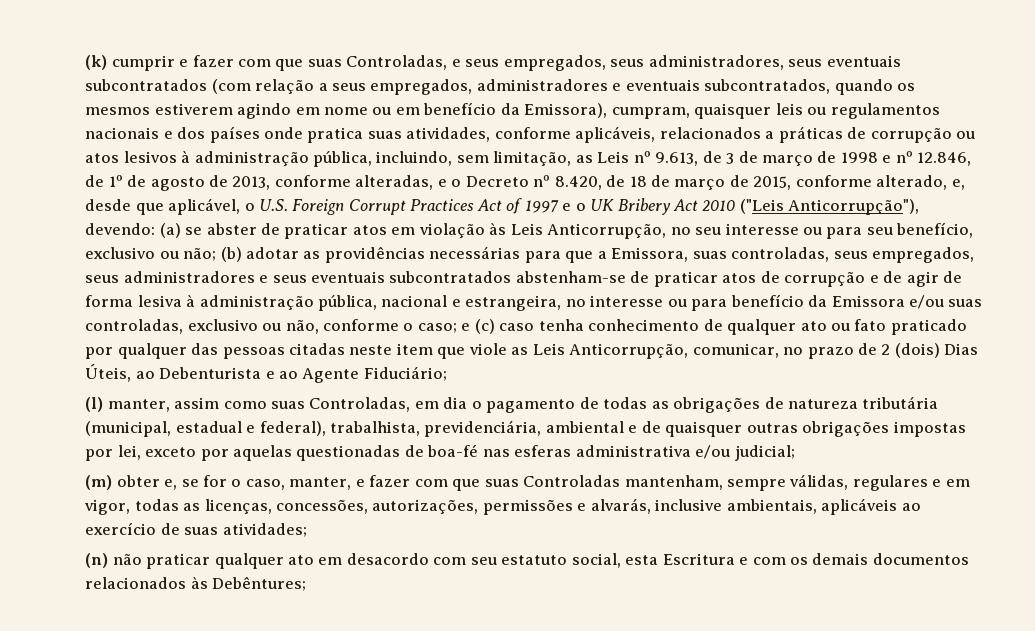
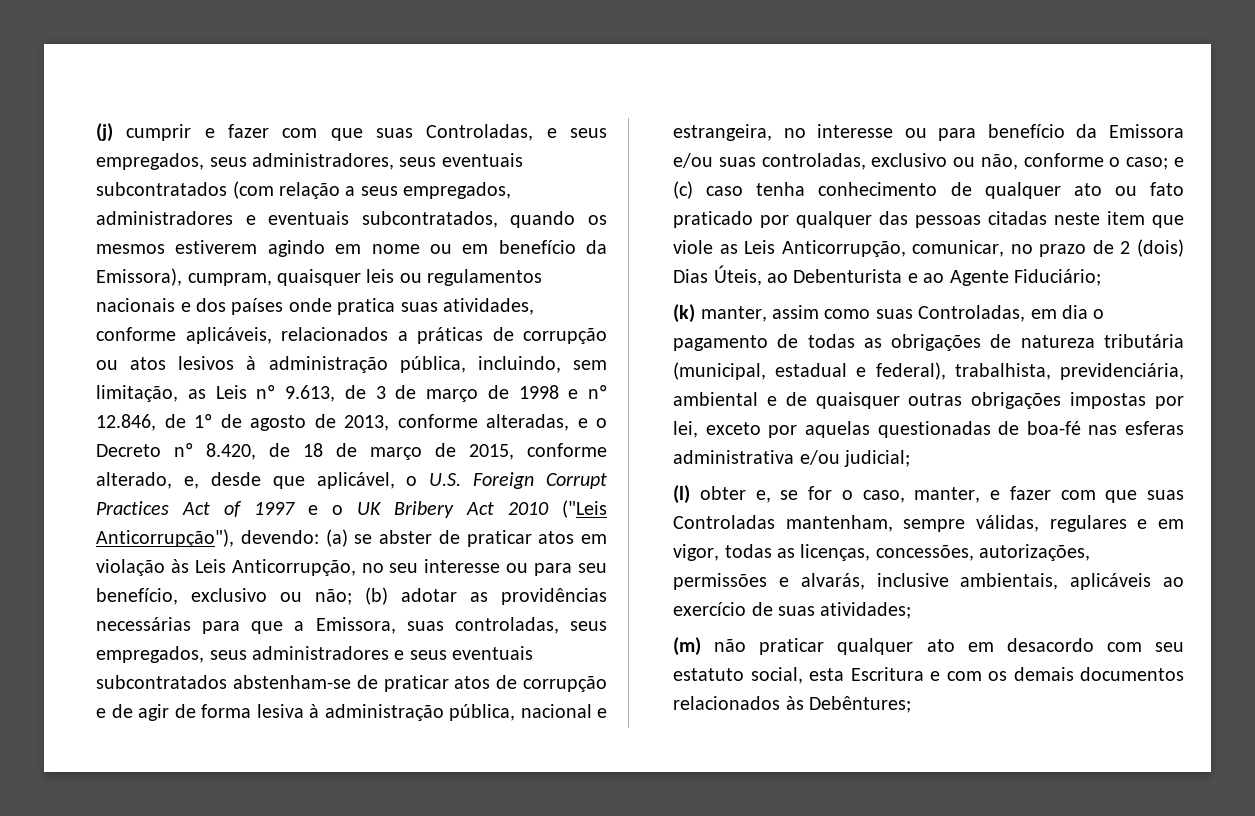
[85,55,108,70] (k) -> [96,123,114,142] (j)
[85,397,104,412] (l) -> [673,304,696,323] (k)
[85,475,113,490] (m) -> [673,485,691,504] (l)
[85,553,109,568] (n) -> [673,637,702,656] (m)

